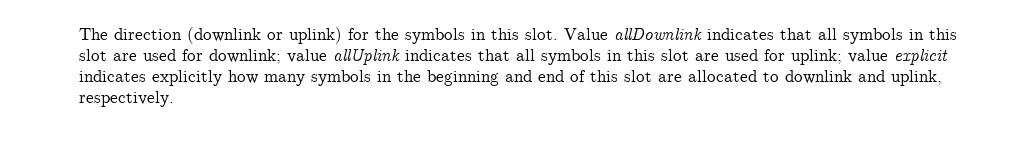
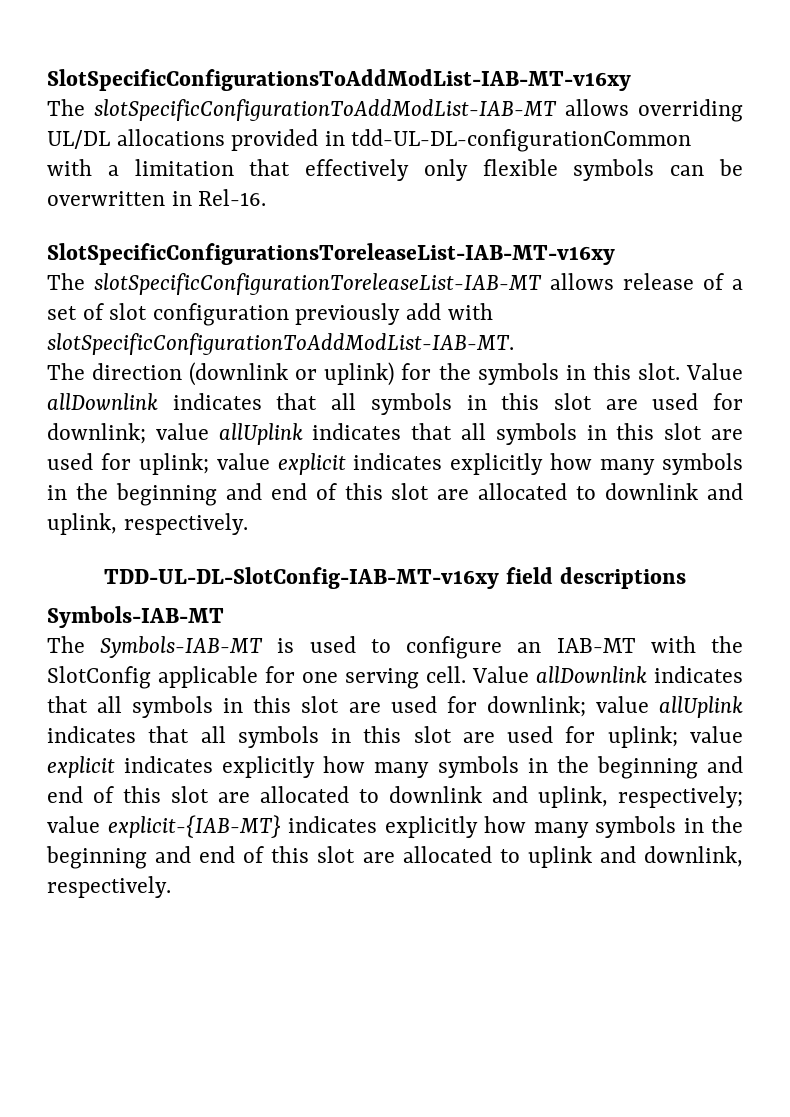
(79, 34) none -> [47,69,631,91] [47,99,743,122] [47,129,692,152] [47,159,744,181] [47,189,267,206] [47,243,615,265] [47,273,743,295] [47,303,493,326] [47,333,514,355] SlotSpecificConfigurationsToAddModList-IAB-MT-v16xy // The slotSpecificConfigurationToAddModList-IAB-MT allows overriding UL/DL allocations provided in tdd-UL-DL-configurationCommon with a limitation that effectively only flexible symbols can be overwritten in Rel-16. // SlotSpecificConfigurationsToreleaseList-IAB-MT-v16xy // The slotSpecificConfigurationToreleaseList-IAB-MT allows release of a set of slot configuration previously add with slotSpecificConfigurationToAddModList-IAB-MT. //
(174, 99) none -> [104,567,686,589] [47,606,224,628] [47,636,743,659] [47,666,743,689] [47,696,743,718] [47,726,743,748] [47,756,743,779] [47,786,743,808] [47,815,743,838] [46,846,743,869] [47,876,171,898] // TDD-UL-DL-SlotConfig-IAB-MT-v16xy field descriptions // Symbols-IAB-MT // The Symbols-IAB-MT is used to configure an IAB-MT with the SlotConfig applicable for one serving cell. Value allDownlink indicates that all symbols in this slot are used for downlink; value allUplink indicates that all symbols in this slot are used for uplink; value explicit indicates explicitly how many symbols in the beginning and end of this slot are allocated to downlink and uplink, respectively; value explicit-{IAB-MT} indicates explicitly how many symbols in the beginning and end of this slot are allocated to uplink and downlink, respectively.

